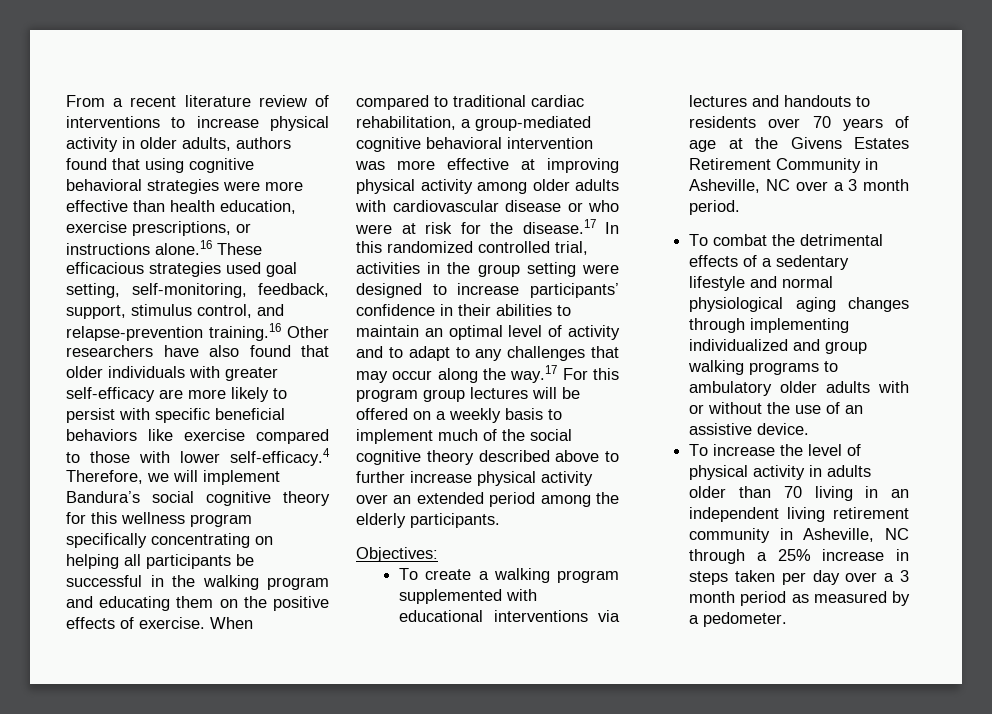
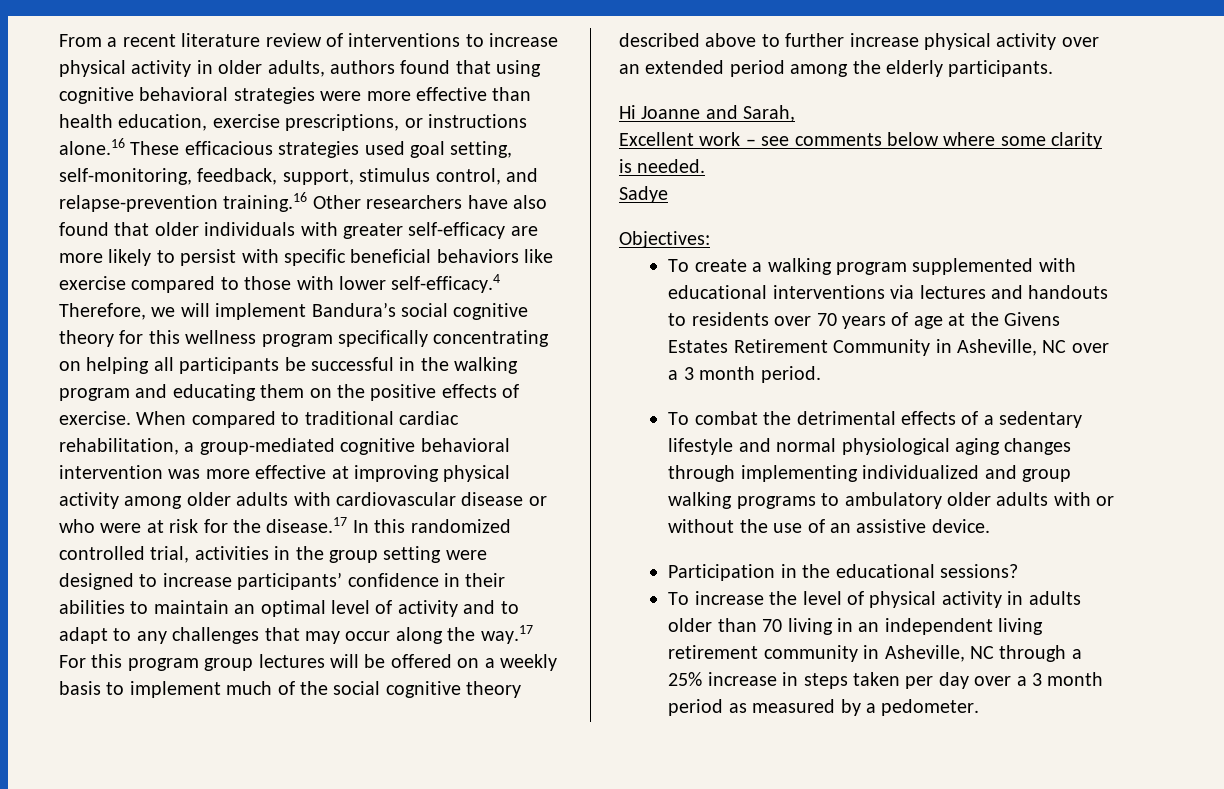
(500, 520) none -> [619,105,796,122] [619,132,1103,149] [619,159,706,173] [619,186,668,203] // Hi Joanne and Sarah, // Excellent work – see comments below where some clarity is needed. // Sadye
(810, 429) none -> [668,564,1018,581] // Participation in the educational sessions?

